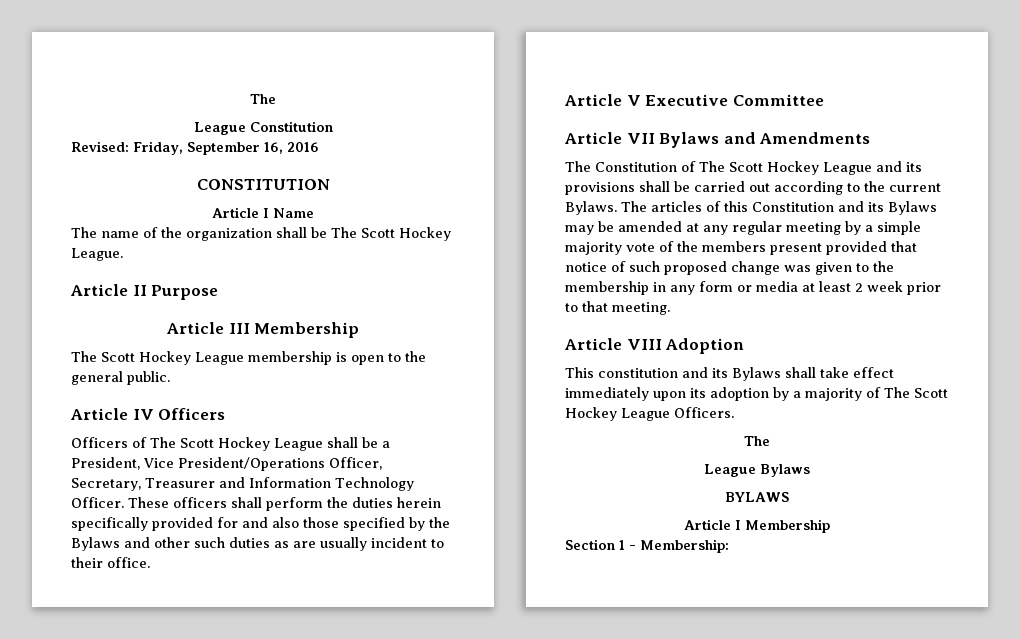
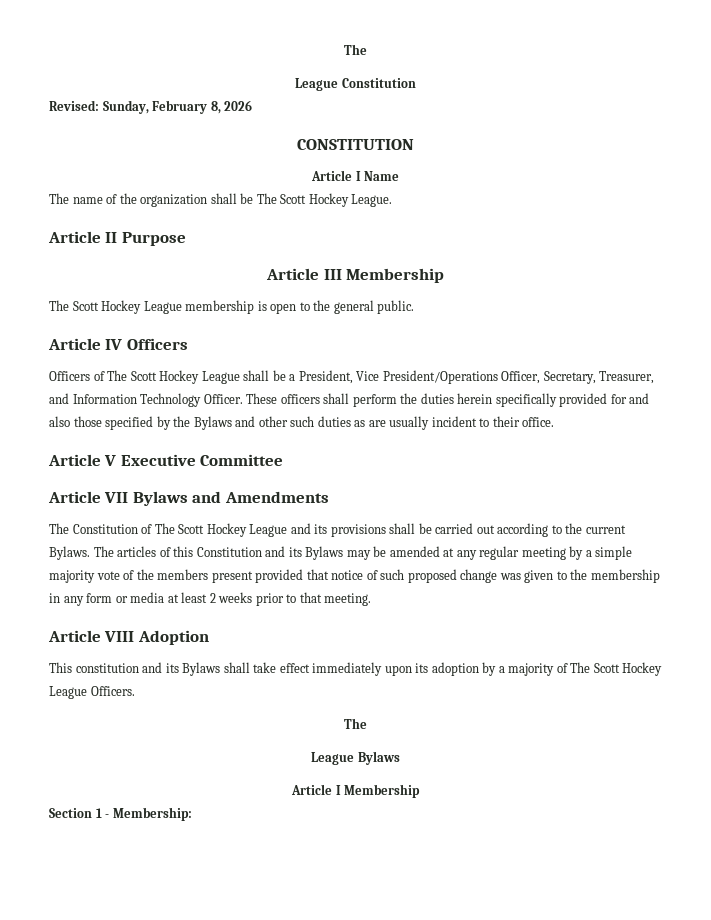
[133,141,319,155] Friday, September 16, 2016 -> [102,100,253,114] Sunday, February 8, 2026
[145,478,215,488] Treasurer -> [599,371,655,384] Treasurer,
[867,281,903,292] week -> [218,592,253,603] weeks
[725,492,789,502] // BYLAWS -> (400, 758) none

